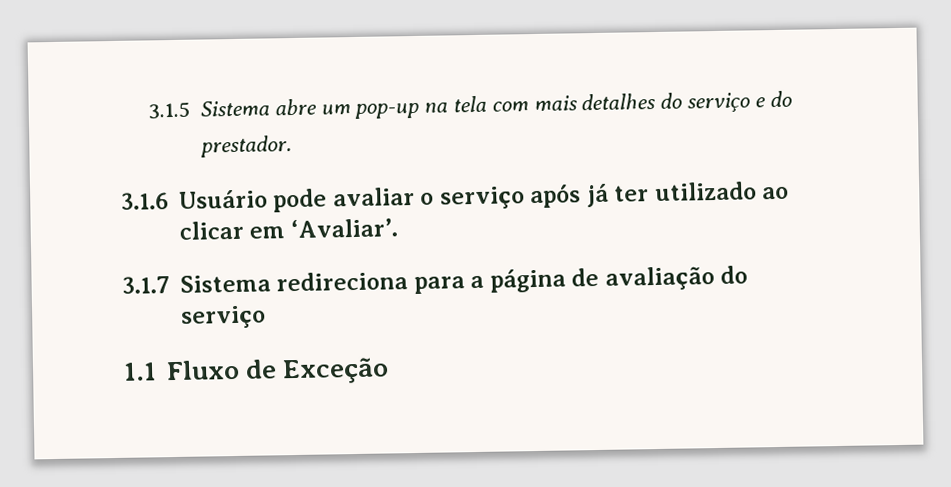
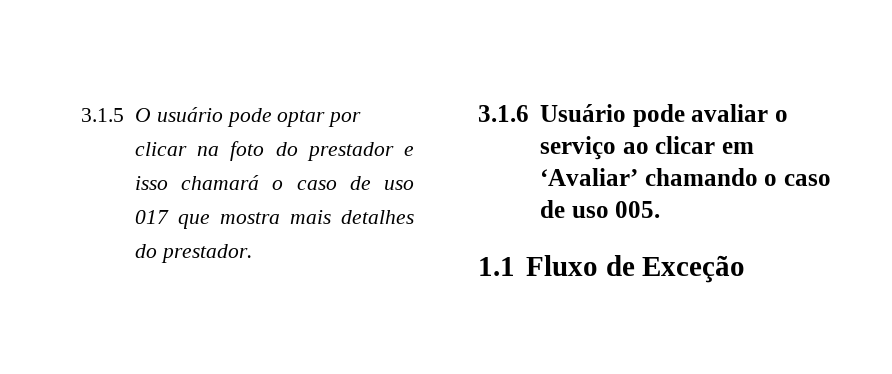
[199,92,766,119] Sistema abre um pop-up na tela com mais detalhes do serviço e -> [134,107,362,127] [134,141,414,161] [134,175,414,190] [134,210,414,229] O usuário pode optar por clicar na foto do prestador e isso chamará o caso de uso 017 que mostra mais detalhes
[530,181,790,209] [178,218,398,240] [122,265,749,295] [180,305,266,329] após já ter utilizado ao clicar em ‘Avaliar’. // 3.1.7 Sistema redireciona para a página de avaliação do serviço -> [622,136,754,154] [539,168,831,186] [539,200,661,218] ao clicar em ‘Avaliar’ chamando o caso de uso 005.

